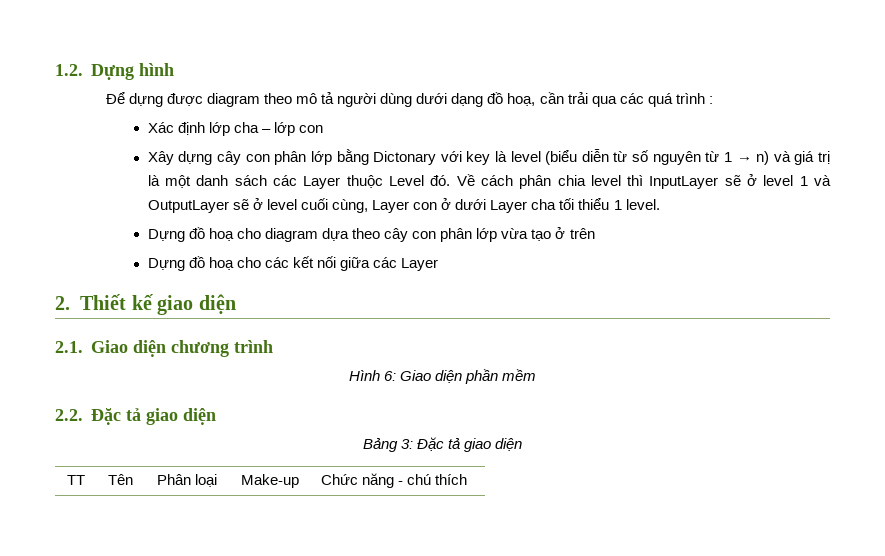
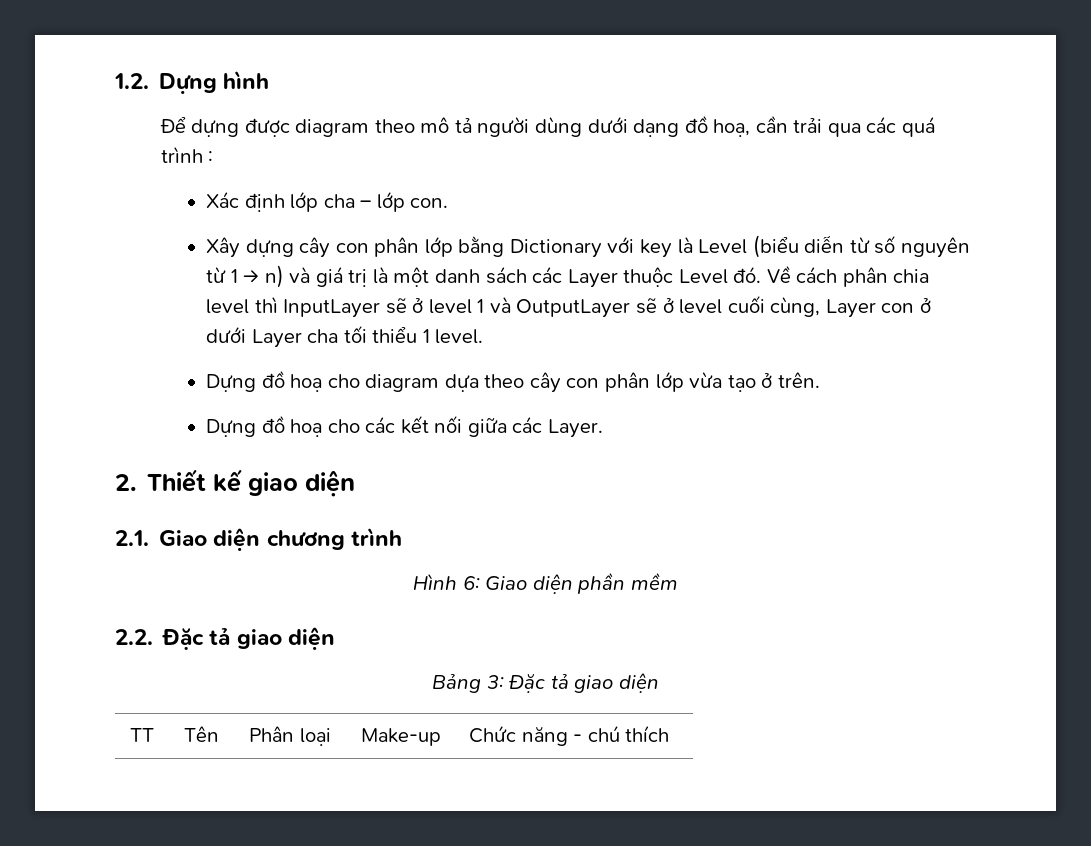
[299,125,324,133] con -> [410,198,449,208] con.
[373,151,437,165] Dictonary -> [509,239,602,258] Dictionary
[510,151,541,162] level -> [698,239,748,254] Level
[569,228,595,239] trên -> [777,372,820,388] trên.
[401,258,439,271] Layer -> [547,419,603,438] Layer.

